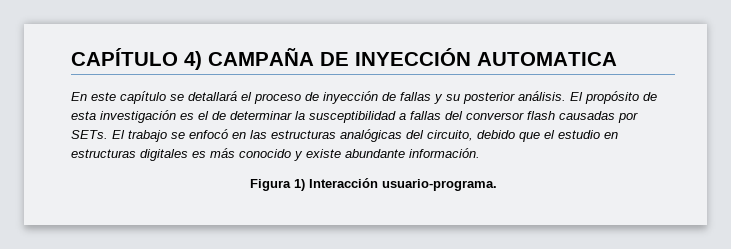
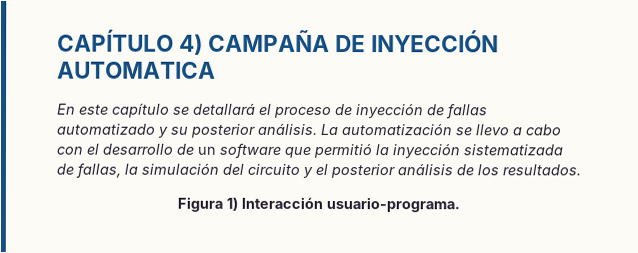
(431, 96) none -> [56,123,156,135] automatizado
[570,91,657,104] [71,110,638,123] [71,129,618,142] [71,148,480,161] El propósito de esta investigación es el de determinar la susceptibilidad a fallas del conversor flash causadas por SETs. El trabajo se enfocó en las estructuras analógicas del circuito, debido que el estudio en estructuras digitales es más conocido y existe abundante información. -> [320,124,562,136] [56,142,563,159] [56,162,581,179] La automatización se llevo a cabo con el desarrollo de un software que permitió la inyección sistematizada de fallas, la simulación del circuito y el posterior análisis de los resultados.

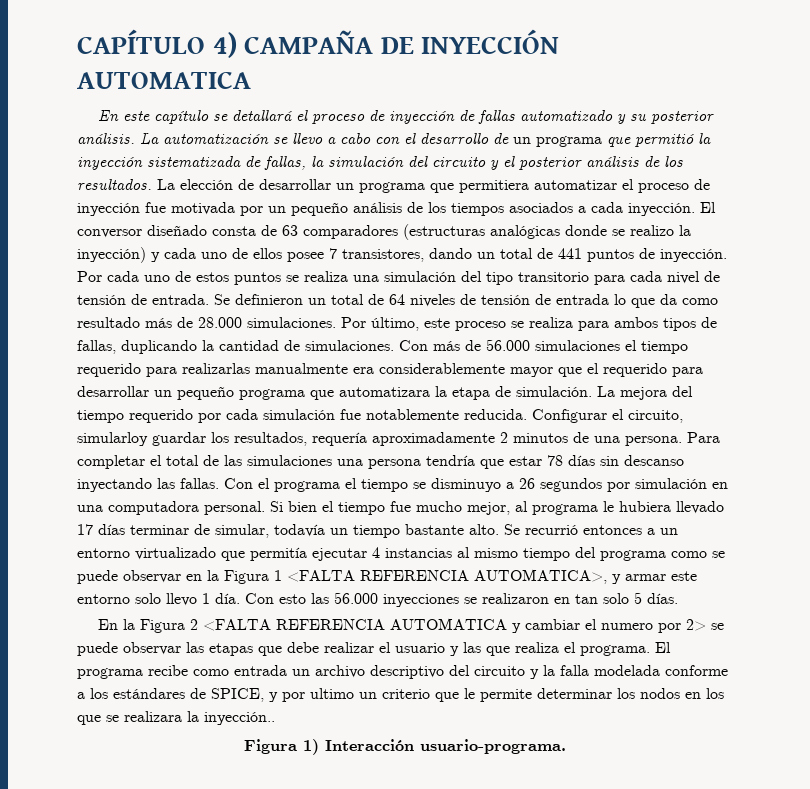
[219,142,281,159] software -> [536,136,602,147] programa
(581, 170) none -> [157,179,710,193] [77,202,716,216] [77,224,691,240] [77,247,727,263] [77,271,720,285] [77,294,718,308] [77,317,717,331] [77,339,688,354] [77,363,703,377] [77,386,693,400] [77,409,683,423] [77,432,720,446] [77,455,684,469] [77,478,728,492] [77,501,724,515] [77,524,678,538] [77,547,725,561] [77,569,697,584] [77,592,678,607] [98,618,725,633] [77,642,671,656] [77,665,728,679] [77,688,724,702] [77,711,275,725] La elección de desarrollar un programa que permitiera automatizar el proceso de inyección fue motivada por un pequeño análisis de los tiempos asociados a cada inyección. El conversor diseñado consta de 63 comparadores (estructuras analógicas donde se realizo la inyección) y cada uno de ellos posee 7 transistores, dando un total de 441 puntos de inyección. Por cada uno de estos puntos se realiza una simulación del tipo transitorio para cada nivel de tensión de entrada. Se definieron un total de 64 niveles de tensión de entrada lo que da como resultado más de 28.000 simulaciones. Por último, este proceso se realiza para ambos tipos de fallas, duplicando la cantidad de simulaciones. Con más de 56.000 simulaciones el tiempo requerido para realizarlas manualmente era considerablemente mayor que el requerido para desarrollar un pequeño programa que automatizara la etapa de simulación. La mejora del tiempo requerido por cada simulación fue notablemente reducida. Configurar el circuito, simularloy guardar los resultados, requería aproximadamente 2 minutos de una persona. Para completar el total de las simulaciones una persona tendría que estar 78 días sin descanso inyectando las fallas. Con el programa el tiempo se disminuyo a 26 segundos por simulación en una computadora personal. Si bien el tiempo fue mucho mejor, al programa le hubiera llevado 17 días terminar de simular, todavía un tiempo bastante alto. Se recurrió entonces a un entorno virtualizado que permitía ejecutar 4 instancias al mismo tiempo del programa como se puede observar en la Figura 1 <FALTA REFERENCIA AUTOMATICA>, y armar este entorno solo llevo 1 día. Con esto las 56.000 inyecciones se realizaron en tan solo 5 días. // En la Figura 2 <FALTA REFERENCIA AUTOMATICA y cambiar el numero por 2> se puede observar las etapas que debe realizar el usuario y las que realiza el programa. El programa recibe como entrada un archivo descriptivo del circuito y la falla modelada conforme a los estándares de SPICE, y por ultimo un criterio que le permite determinar los nodos en los que se realizara la inyección..

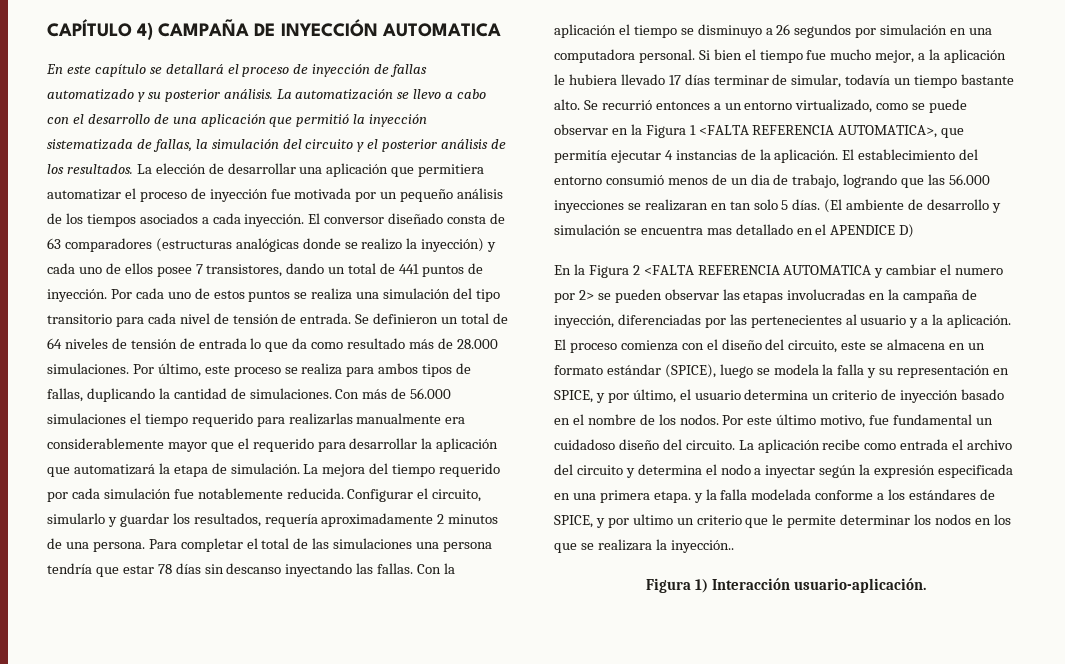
[513,136,602,147] un programa -> [172,114,266,127] una aplicación
[336,182,425,193] un programa -> [299,163,389,177] una aplicación
[154,386,430,400] un pequeño programa que automatizara -> [421,438,499,452] [47,464,155,477] la aplicación que automatizará
[77,432,148,446] simularloy -> [47,513,117,527] simularlo y
[258,478,340,492] el programa -> [444,563,456,574] [554,24,616,38] la aplicación
[515,501,598,515] al programa -> [918,49,1007,63] a la aplicación
[135,547,666,561] virtualizado que permitía ejecutar 4 instancias al mismo tiempo del programa -> [795,99,873,113] virtualizado,
[612,571,697,584] [77,593,306,606] y armar este entorno solo llevo 1 día. Con esto -> [941,128,965,138] [554,149,979,163] [554,174,925,188] que permitía ejecutar 4 instancias de la aplicación. El establecimiento del entorno consumió menos de un dia de trabajo, logrando que
[482,593,549,604] realizaron -> [644,199,708,211] realizaran
(678, 598) none -> [824,199,1001,213] [554,224,915,238] (El ambiente de desarrollo y simulación se encuentra mas detallado en el APENDICE D)
[77,642,118,656] puede -> [614,289,662,303] pueden
[258,642,671,656] [77,665,525,679] que debe realizar el usuario y las que realiza el programa. El programa recibe como entrada un archivo descriptivo del circuito -> [787,289,978,303] [554,314,1012,328] [554,339,985,353] [554,364,1010,378] [554,389,1005,403] [554,414,993,428] [554,439,1013,453] [554,464,1014,478] [554,490,691,503] involucradas en la campaña de inyección, diferenciadas por las pertenecientes al usuario y a la aplicación. El proceso comienza con el diseño del circuito, este se almacena en un formato estándar (SPICE), luego se modela la falla y su representación en SPICE, y por último, el usuario determina un criterio de inyección basado en el nombre de los nodos. Por este último motivo, fue fundamental un cuidadoso diseño del circuito. La aplicación recibe como entrada el archivo del circuito y determina el nodo a inyectar según la expresión especificada en una primera etapa.
[420,739,566,754] usuario-programa. -> [793,578,926,593] usuario-aplicación.

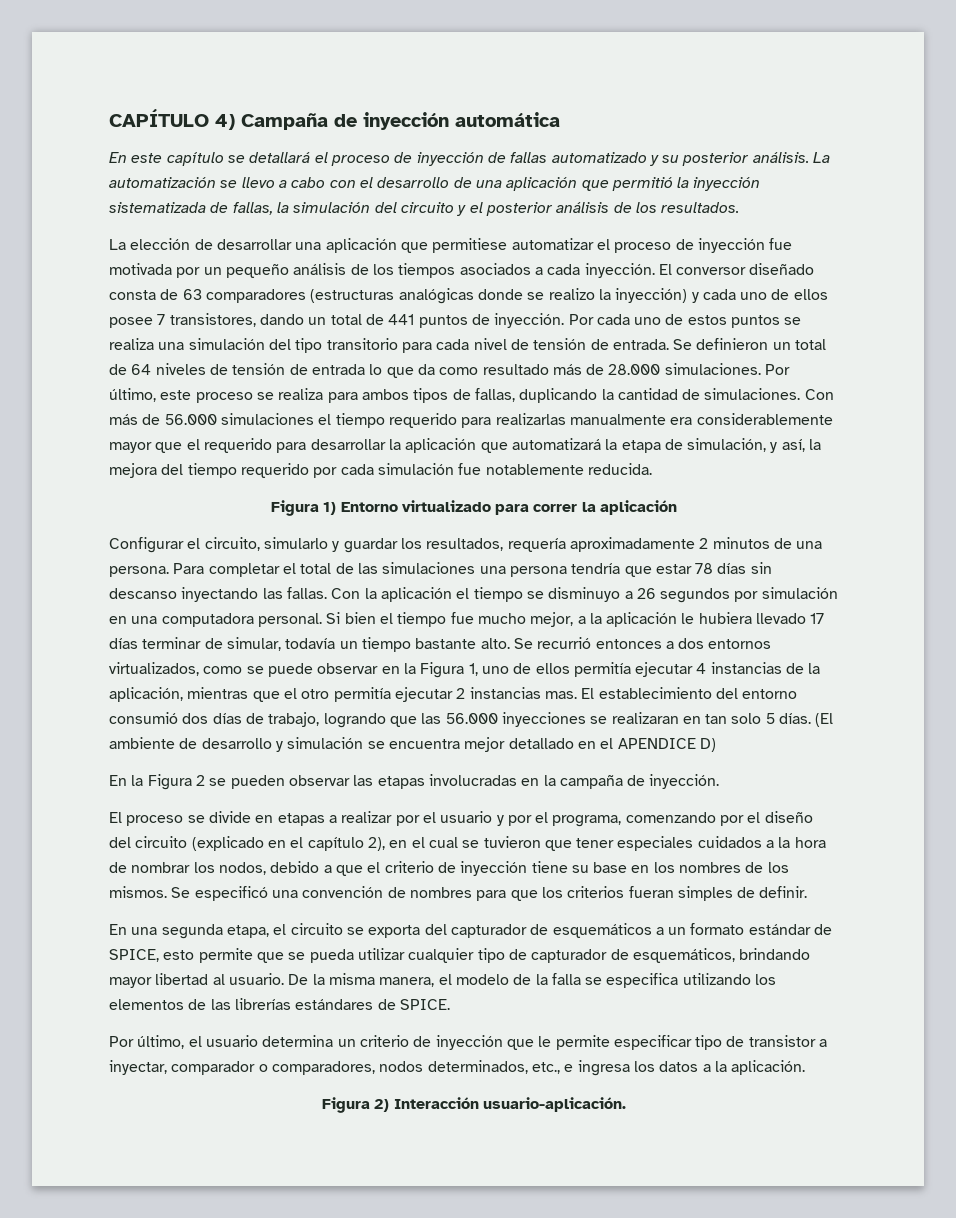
[158,19,501,37] CAMPAÑA DE INYECCIÓN AUTOMATICA -> [241,112,560,130] Campaña de inyección automática
(133, 169) none -> (740, 207) //
[418,164,485,177] permitiera -> [432,238,508,253] permitiese
[230,463,319,474] simulación. La -> [687,438,822,453] simulación, y así, la
(344, 493) none -> [270,500,678,516] // Figura 1) Entorno virtualizado para correr la aplicación //
[724,99,873,113] un entorno virtualizado, -> [678,638,772,649] [109,662,199,676] dos entornos virtualizados,
[689,125,965,138] 1 <FALTA REFERENCIA AUTOMATICA>, que -> [468,663,570,676] 1, uno de ellos
[774,149,839,163] aplicación. -> [109,687,577,702] aplicación, mientras que el otro permitía ejecutar 2 instancias mas.
[667,174,770,185] menos de un dia -> [182,713,242,724] dos días
[706,228,732,235] mas -> [464,737,506,752] mejor
[643,264,1004,278] [554,290,594,303] <FALTA REFERENCIA AUTOMATICA y cambiar el numero por 2> -> (205, 780) none
[554,314,1012,328] [554,339,985,353] [554,364,1010,378] [554,390,629,403] inyección, diferenciadas por las pertenecientes al usuario y a la aplicación. El proceso comienza con el diseño del circuito, este se almacena en un formato estándar (SPICE), luego se modela la falla y su representación en SPICE, y por -> [649,774,720,789] [109,811,813,827] [109,836,826,851] [109,861,789,876] [109,886,808,901] [109,923,833,939] [109,948,811,963] [109,973,777,988] [109,998,450,1010] [109,1036,134,1047] inyección. // El proceso se divide en etapas a realizar por el usuario y por el programa, comenzando por el diseño del circuito (explicado en el capítulo 2), en el cual se tuvieron que tener especiales cuidados a la hora de nombrar los nodos, debido a que el criterio de inyección tiene su base en los nombres de los mismos. Se especificó una convención de nombres para que los criterios fueran simples de definir. // En una segunda etapa, el circuito se exporta del capturador de esquemáticos a un formato estándar de SPICE, esto permite que se pueda utilizar cualquier tipo de capturador de esquemáticos, brindando mayor libertad al usuario. De la misma manera, el modelo de la falla se especifica utilizando los elementos de las librerías estándares de SPICE. // Por
[961,389,1005,400] [554,414,993,428] [554,439,1013,453] [554,464,1014,478] [554,489,995,503] [554,514,1011,528] [554,539,734,553] [646,578,709,593] basado en el nombre de los nodos. Por este último motivo, fue fundamental un cuidadoso diseño del circuito. La aplicación recibe como entrada el archivo del circuito y determina el nodo a inyectar según la expresión especificada en una primera etapa. y la falla modelada conforme a los estándares de SPICE, y por ultimo un criterio que le permite determinar los nodos en los que se realizara la inyección.. // Figura 1) -> [506,1035,828,1050] [109,1060,806,1076] [322,1097,390,1113] que le permite especificar tipo de transistor a inyectar, comparador o comparadores, nodos determinados, etc., e ingresa los datos a la aplicación. // Figura 2)

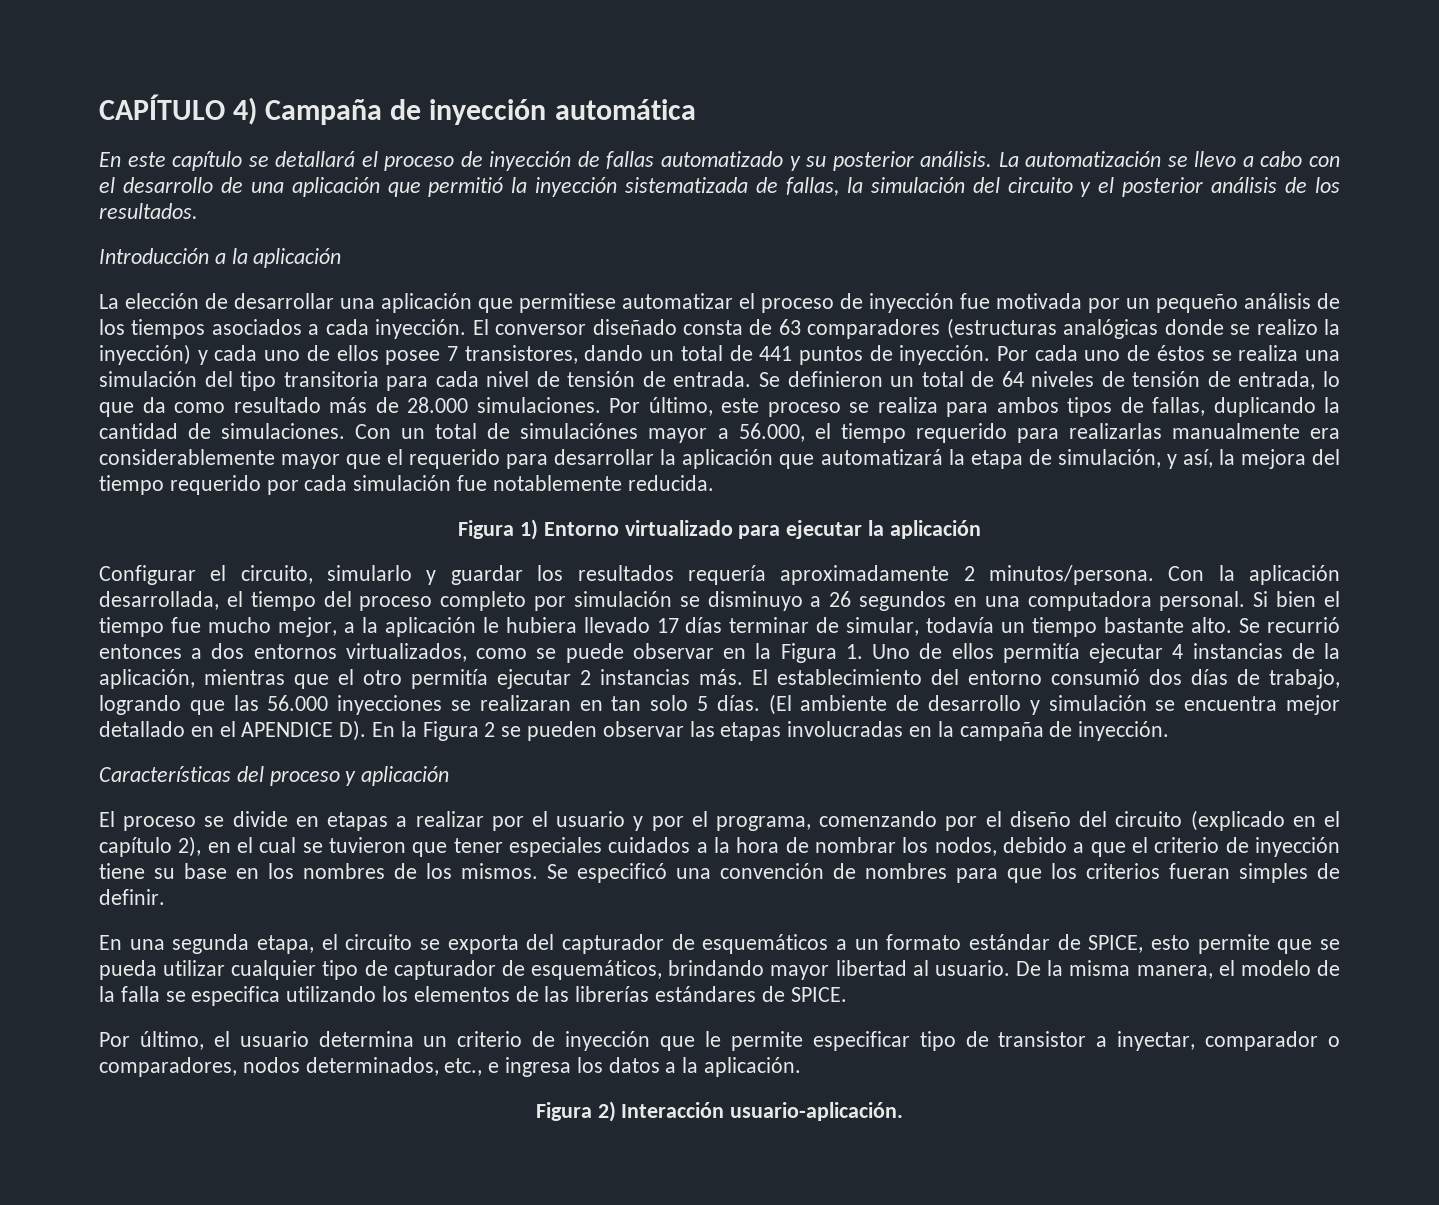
(740, 207) none -> [99,248,342,268] // Introducción a la aplicación
[687,315,781,328] estos puntos -> [1156,345,1205,361] éstos
[326,338,398,350] transitorio -> [283,371,379,387] transitoria
[311,364,365,375] entrada -> [1238,371,1316,390] entrada,
[109,413,314,425] más de 56.000 simulaciones -> [401,423,805,443] un total de simulaciónes mayor a 56.000,
[533,504,578,512] correr -> [786,520,863,539] ejecutar
[426,538,504,551] resultados, -> [577,565,674,581] resultados
[712,537,823,549] [109,562,772,577] [109,587,327,602] minutos de una persona. Para completar el total de las simulaciones una persona tendría que estar 78 días sin descanso inyectando las fallas. -> [988,565,1154,585] minutos/persona.
[456,587,523,602] el tiempo -> [99,591,672,611] desarrollada, el tiempo del proceso completo por simulación
[734,587,838,602] por simulación -> (947, 601) none
[468,663,509,676] 1, uno -> [845,644,911,659] 1. Uno
[544,691,577,699] mas. -> [699,669,743,685] más.
[699,738,716,752] D) // -> [339,720,367,741] D).
(720, 781) none -> [99,766,450,786] // Características del proceso y aplicación

